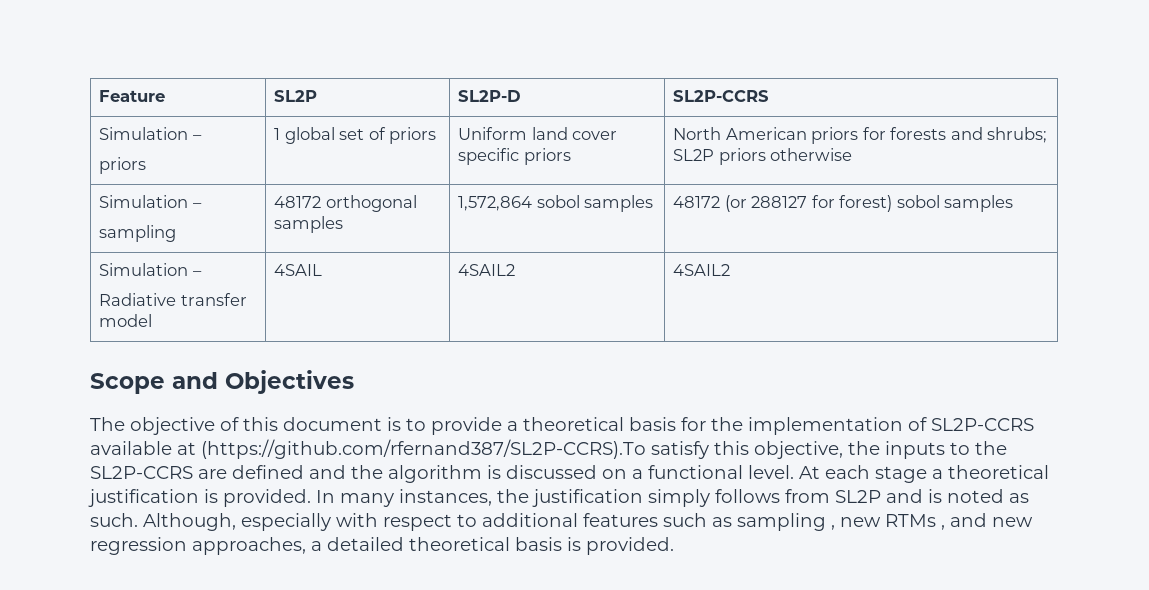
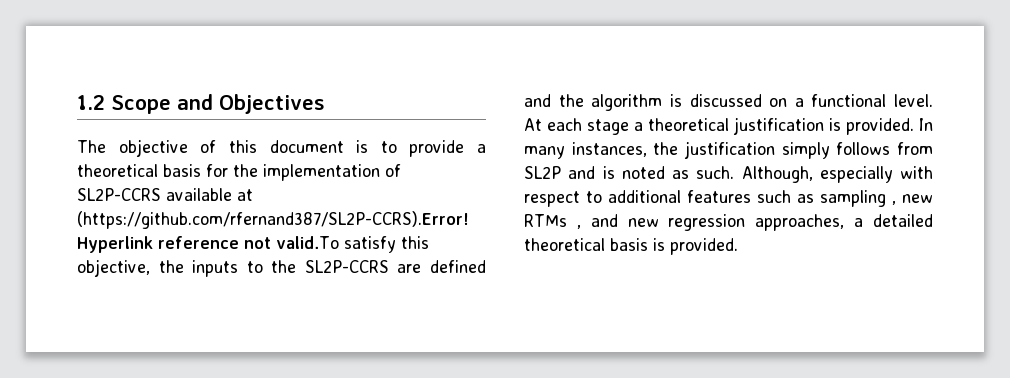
[99,90,166,102] [274,90,318,102] [458,90,522,102] [673,90,770,102] [99,127,202,140] [99,157,147,174] [274,127,437,144] [458,127,618,140] [458,148,571,165] [673,127,1048,144] [673,148,853,165] [99,195,202,208] [99,225,177,242] [274,195,417,212] [274,216,344,233] [458,195,654,212] [673,195,1014,212] [99,263,202,276] [99,293,247,306] [99,314,153,327] [274,264,323,276] [458,264,516,276] [673,264,731,276] Feature | SL2P | SL2P-D | SL2P-CCRS // Simulation – // priors | 1 global set of priors | Uniform land cover specific priors | North American priors for forests and shrubs; SL2P priors otherwise // Simulation – // sampling | 48172 orthogonal samples | 1,572,864 sobol samples | 48172 (or 288127 for forest) sobol samples // Simulation – // Radiative transfer model | 4SAIL | 4SAIL2 | 4SAIL2 // -> [77,95,105,110] 1.2
[201,439,646,459] (https://github.com/rfernand387/SL2P-CCRS).To -> [77,211,469,229] [77,236,339,253] (https://github.com/rfernand387/SL2P-CCRS).Error! Hyperlink reference not valid.To

